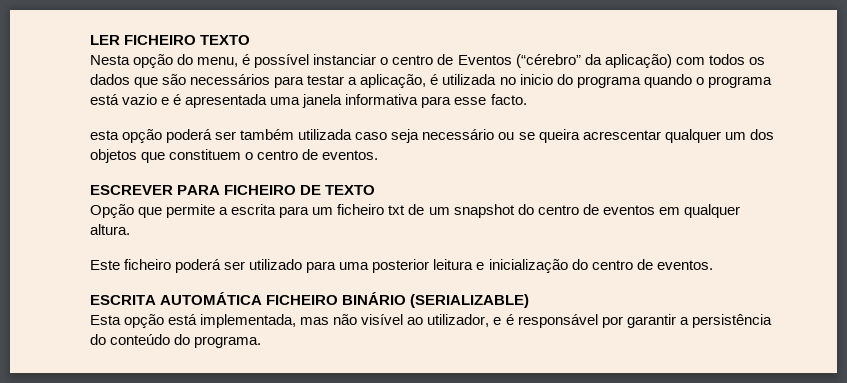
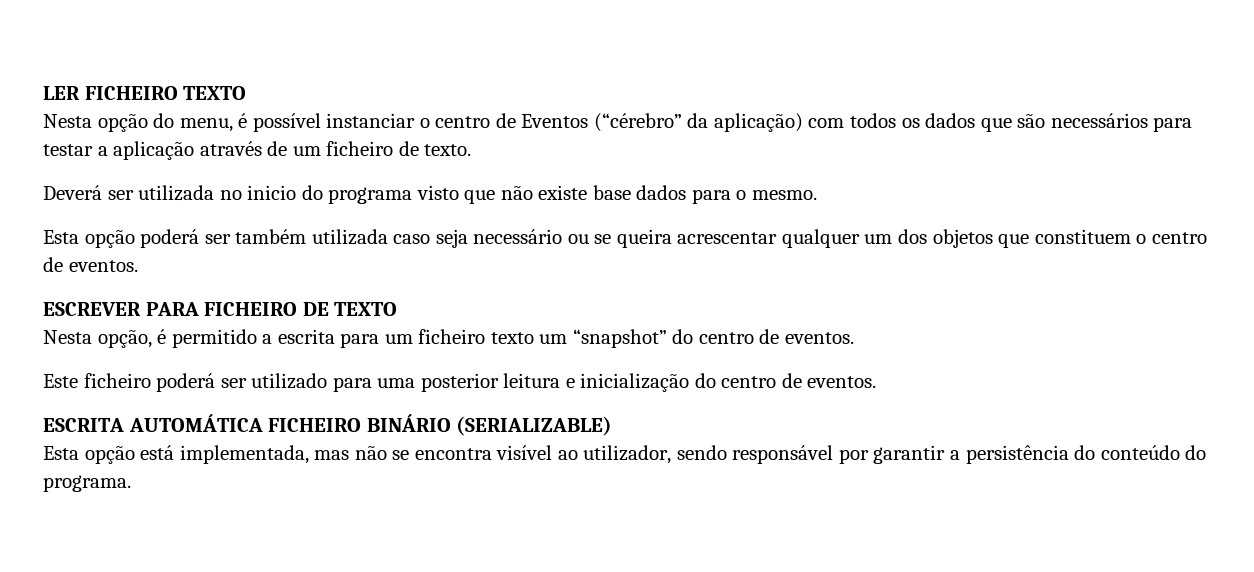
[360,74,439,88] aplicação, é -> [113,141,472,160] [43,185,134,200] aplicação através de um ficheiro de texto. // Deverá ser
[643,74,772,88] [90,94,527,108] [90,130,119,140] quando o programa está vazio e é apresentada uma janela informativa para esse facto. // esta -> [416,185,818,204] [43,230,79,244] visto que não existe base dados para o mesmo. // Esta
[90,204,216,218] Opção que permite -> [43,329,257,348] Nesta opção, é permitido
[388,204,740,218] [90,224,130,235] txt de um snapshot do centro de eventos em qualquer altura. -> [490,329,855,348] texto um “snapshot” do centro de eventos.
(358, 319) none -> [392,448,492,460] se encontra
[493,314,514,325] e é -> [676,445,727,460] sendo

